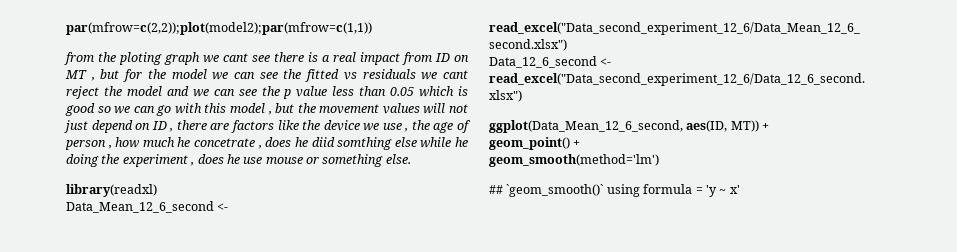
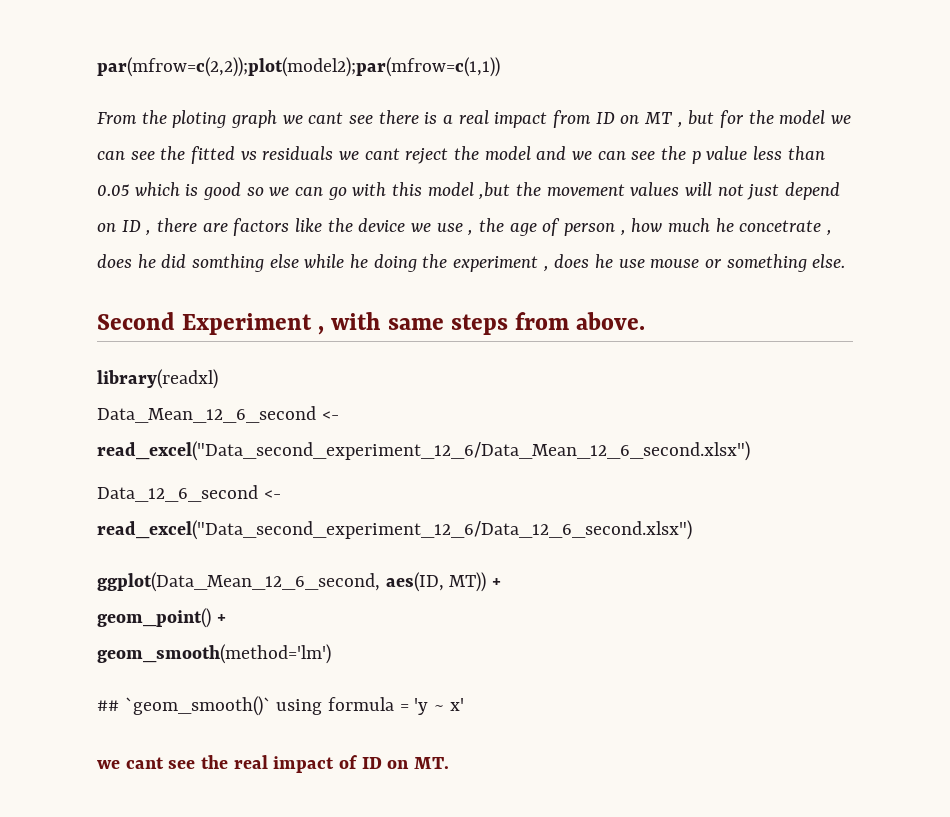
[64,52,94,65] from -> [97,112,137,124] From
[267,103,295,115] , but -> [478,182,511,200] ,but
[311,137,335,147] diid -> [161,254,187,268] did
(411, 159) none -> [97,312,646,335] // Second Experiment , with same steps from above.
(740, 189) none -> [97,755,450,773] // we cant see the real impact of ID on MT.

